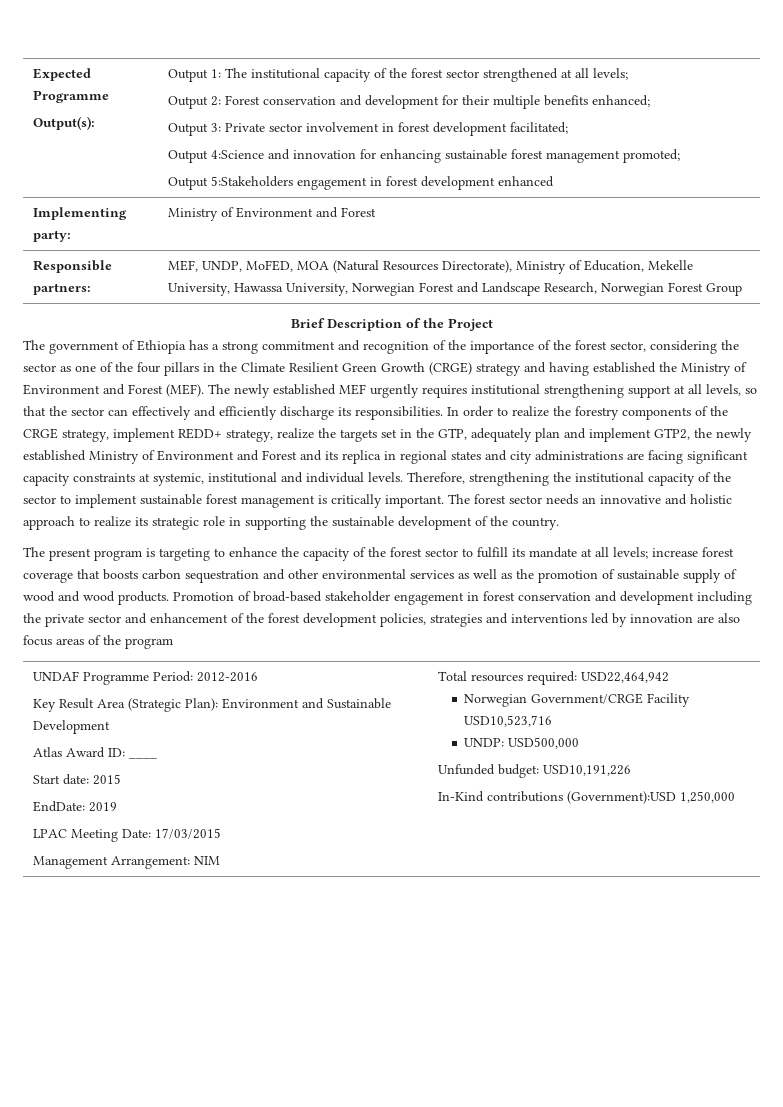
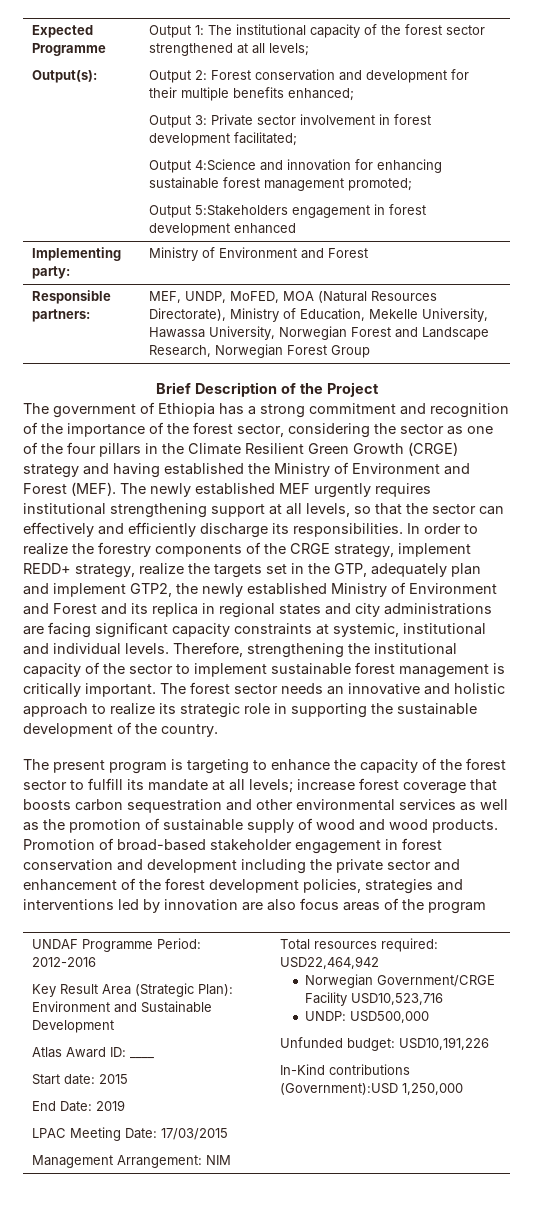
[32,801,85,812] EndDate: -> [32,1101,93,1112] End Date:

